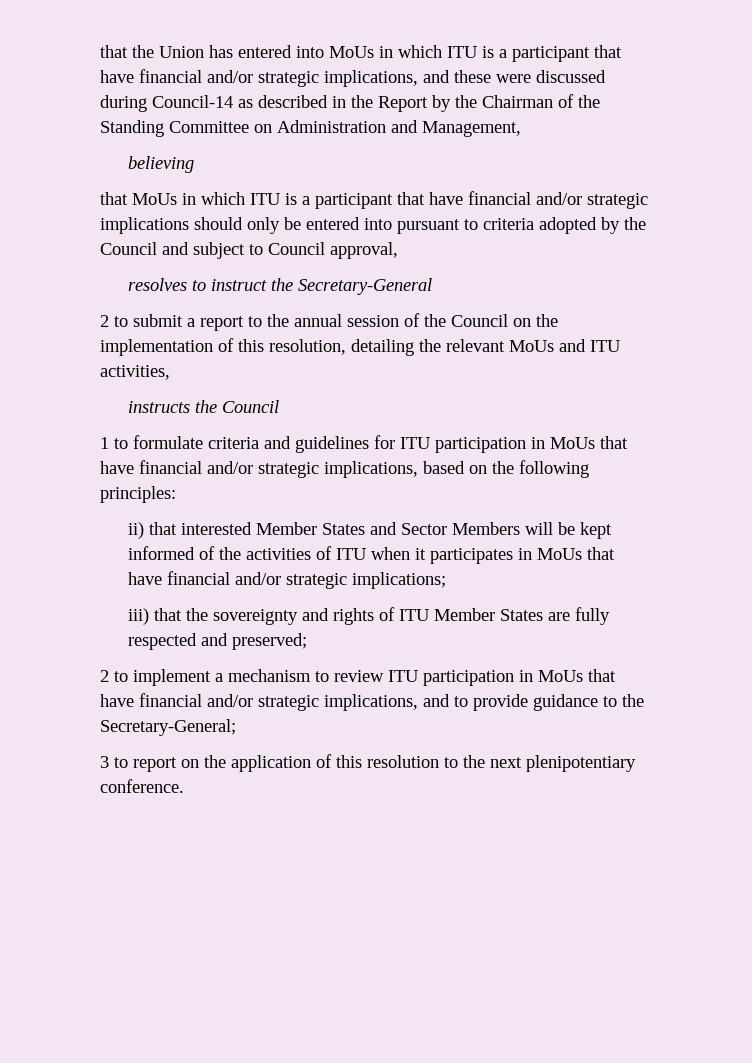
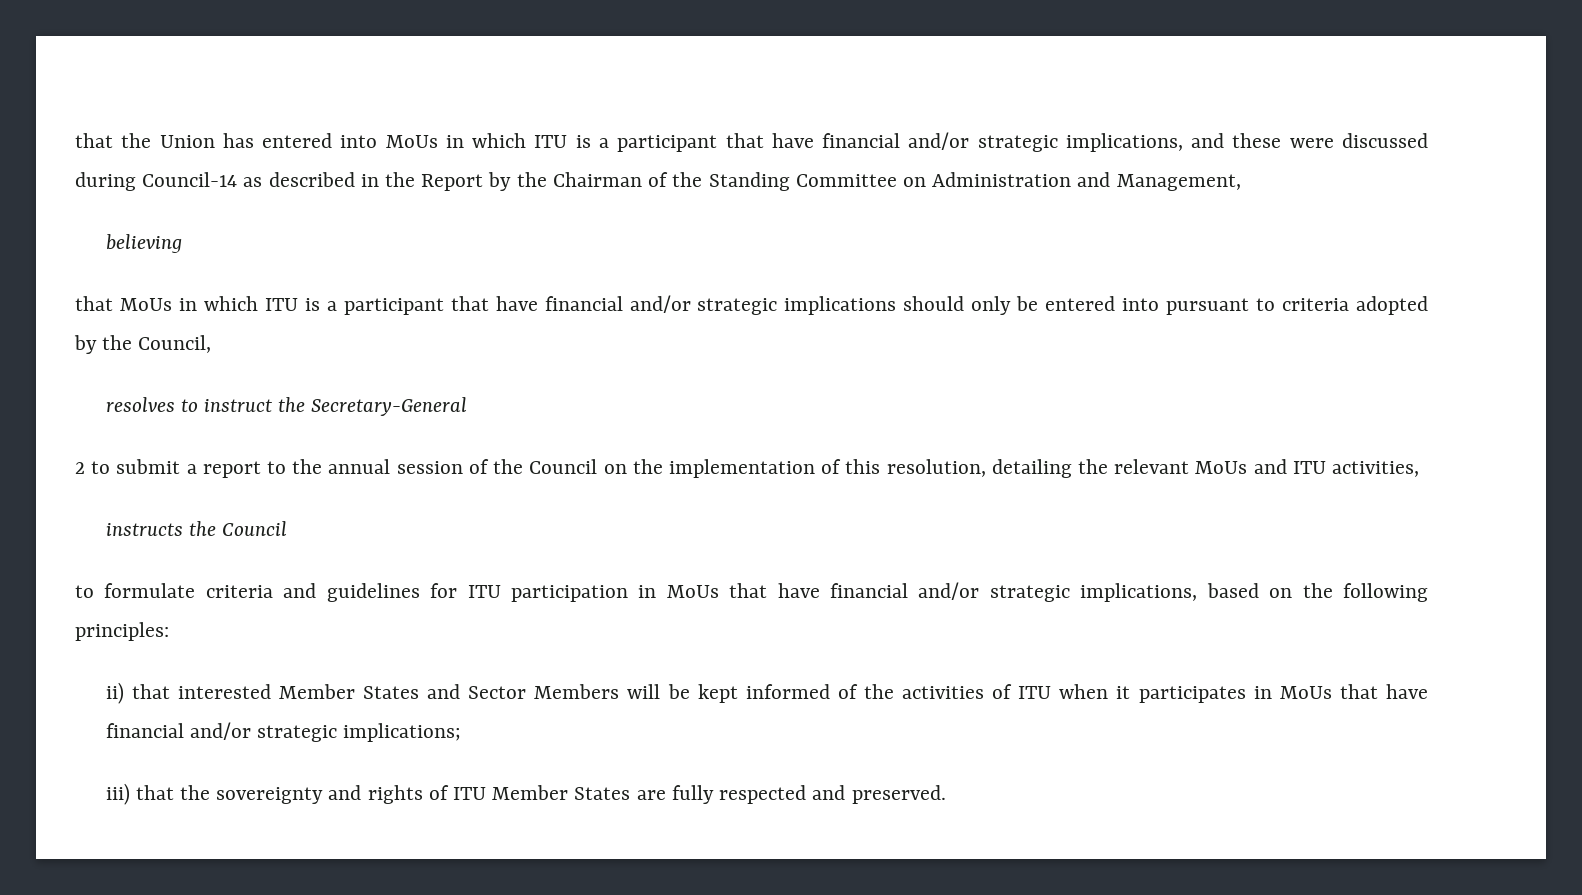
[100,242,398,259] Council and subject to Council approval, -> [138,335,212,353] Council,
[100,437,109,449] 1 -> (287, 528) none
[231,633,307,650] [100,669,616,686] [100,693,644,711] [100,719,236,736] [100,754,636,772] [100,779,184,793] preserved; // 2 to implement a mechanism to review ITU participation in MoUs that have financial and/or strategic implications, and to provide guidance to the Secretary-General; // 3 to report on the application of this resolution to the next plenipotentiary conference. -> [851,785,946,804] preserved.

